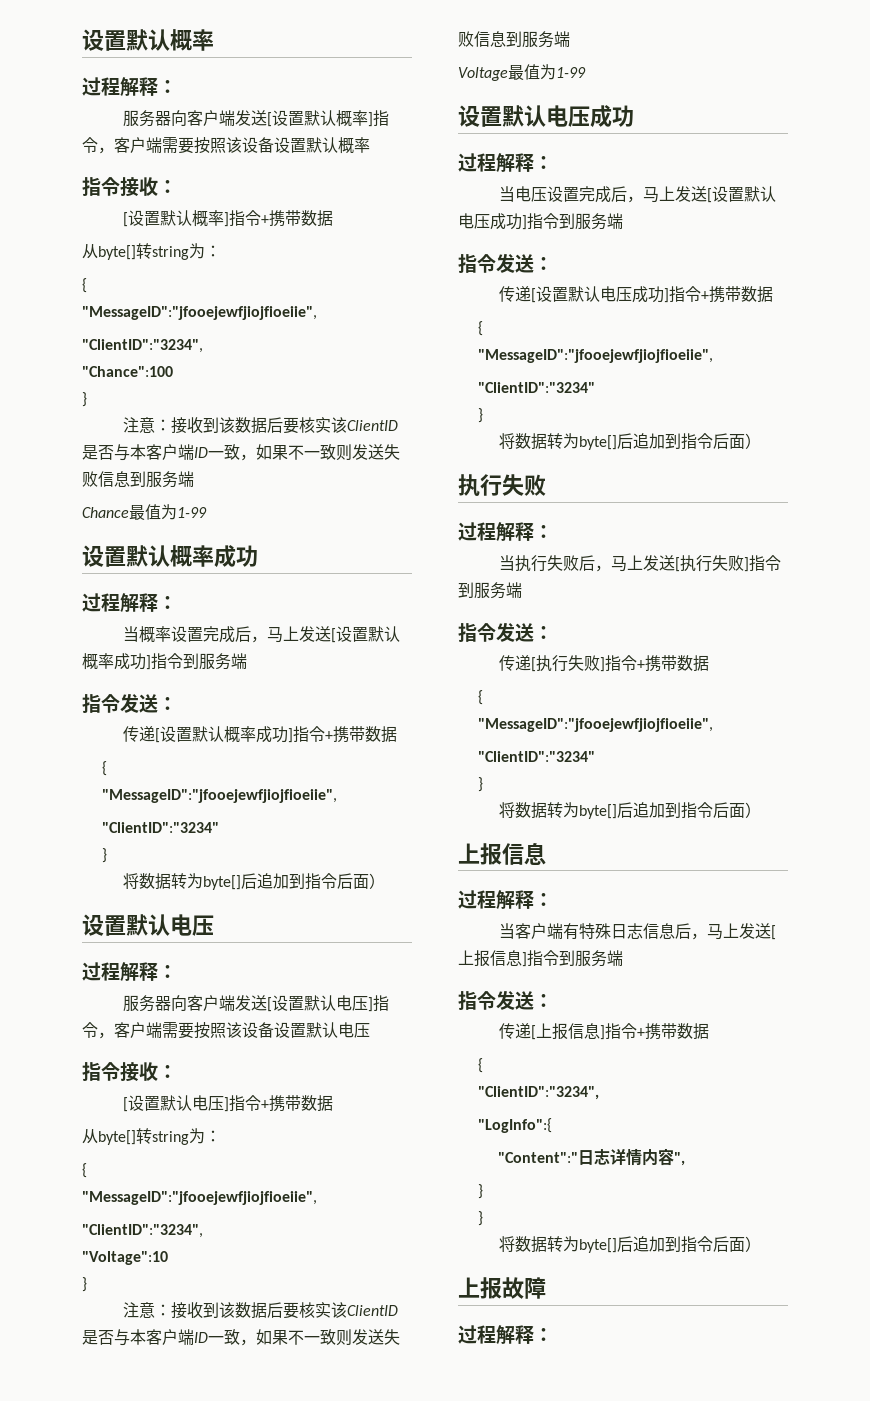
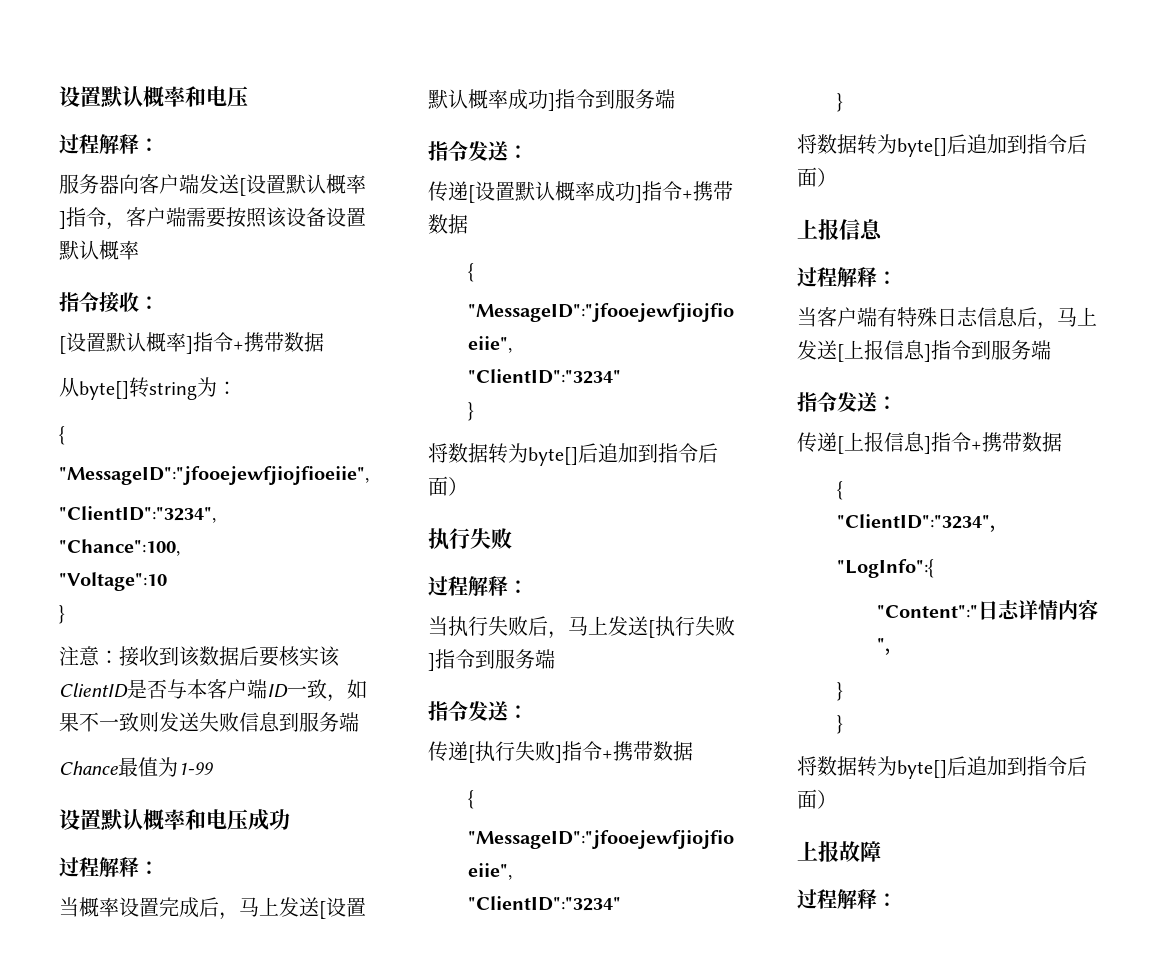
[82,29,214,51] 设置默认概率 -> [59,86,248,108] 设置默认概率和电压
[82,366,173,377] "Chance":100 -> [59,539,180,556] [59,572,167,591] "Chance":100, // "Voltage":10
(214, 556) none -> [185,809,248,830] 和电压
[82,914,214,936] [82,962,177,981] [122,995,389,1012] [82,1022,370,1039] [82,1062,177,1082] [122,1095,333,1112] [82,1128,221,1145] [82,1163,87,1178] [82,1191,317,1205] [82,1224,203,1238] [82,1251,168,1265] [82,1277,87,1292] [122,1302,398,1319] [82,1329,400,1346] [458,31,570,48] [458,64,586,81] [458,105,634,128] [458,153,553,172] [498,186,776,203] [458,213,623,230] [458,253,553,273] [498,286,773,303] [478,321,484,336] [478,349,714,363] [478,382,596,393] [478,408,484,423] [498,433,761,450] // 设置默认电压 // 过程解释： // 服务器向客户端发送[设置默认电压]指令，客户端需要按照该设备设置默认电压 // 指令接收： // [设置默认电压]指令+携带数据 // 从byte[]转string为： // { // "MessageID":"jfooejewfjiojfioeiie", // "ClientID":"3234", // "Voltage":10 // } // 注意：接收到该数据后要核实该ClientID是否与本客户端ID一致，如果不一致则发送失败信息到服务端 // Voltage最值为1-99 // 设置默认电压成功 // 过程解释： // 当电压设置完成后，马上发送[设置默认电压成功]指令到服务端 // 指令发送： // 传递[设置默认电压成功]指令+携带数据 // { // "MessageID":"jfooejewfjiojfioeiie", // "ClientID":"3234" // } // 将数据转为byte[]后追加到指令后面） -> (468, 486) none

